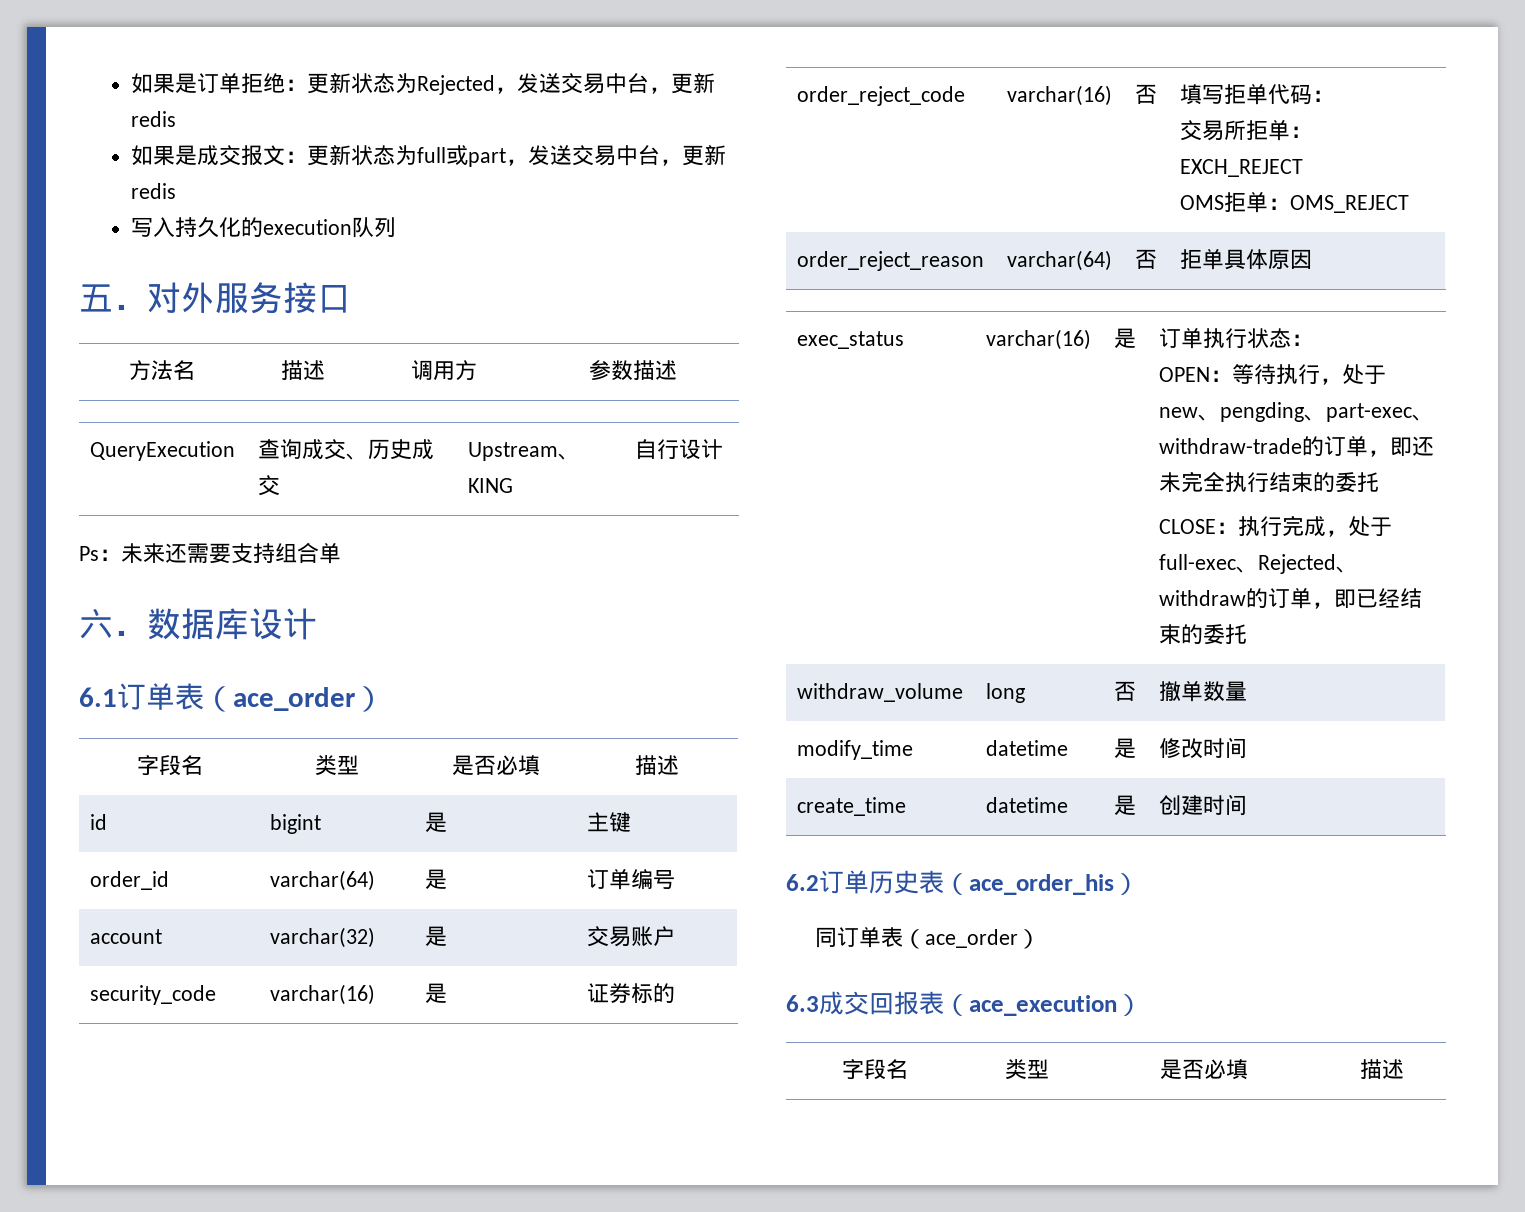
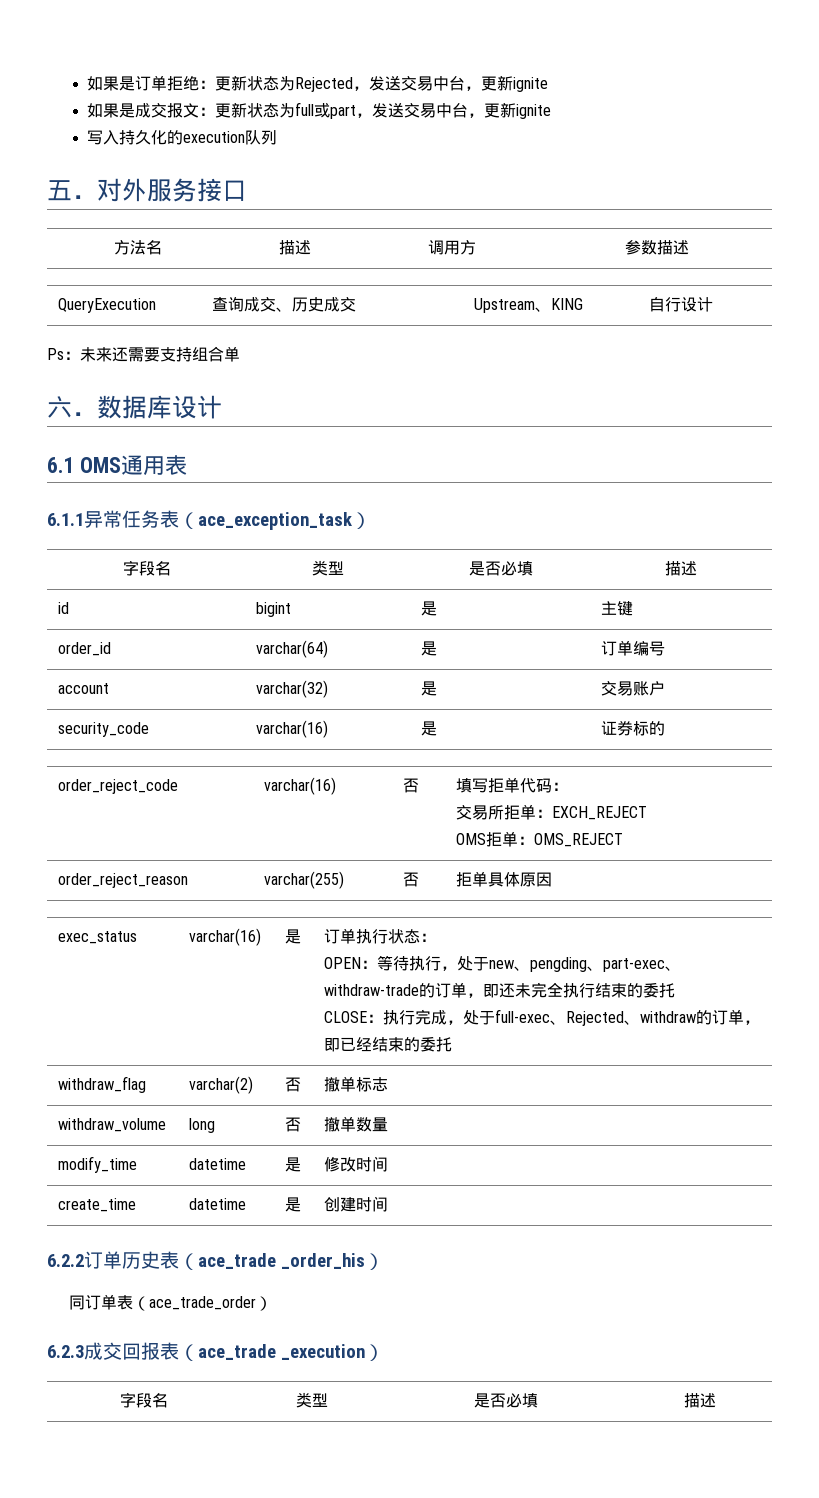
[131,111,177,127] redis -> [513,77,549,92] ignite
[131,183,177,199] redis -> [516,104,552,119] ignite
[117,683,355,712] 订单表（ace_order -> [79,455,187,475] [47,510,352,530] OMS通用表 // 6.1.1异常任务表（ace_exception_task
[1007,250,1113,271] varchar(64) -> [264,871,345,889] varchar(255)
(1248, 634) none -> [58,1076,147,1093] [189,1076,254,1094] [285,1077,302,1092] [324,1076,389,1092] // withdraw_flag | varchar(2) | 否 | 撤单标志
[786,874,819,891] 6.2 -> [47,1254,84,1267] 6.2.2
[969,874,1114,895] ace_order_his -> [198,1253,365,1269] ace_trade _order_his
[924,929,1040,949] [786,995,819,1012] ace_order） // 6.3 -> [149,1296,273,1311] [47,1345,84,1358] ace_trade_order） // 6.2.3
[969,995,1117,1016] ace_execution -> [198,1344,365,1360] ace_trade _execution

